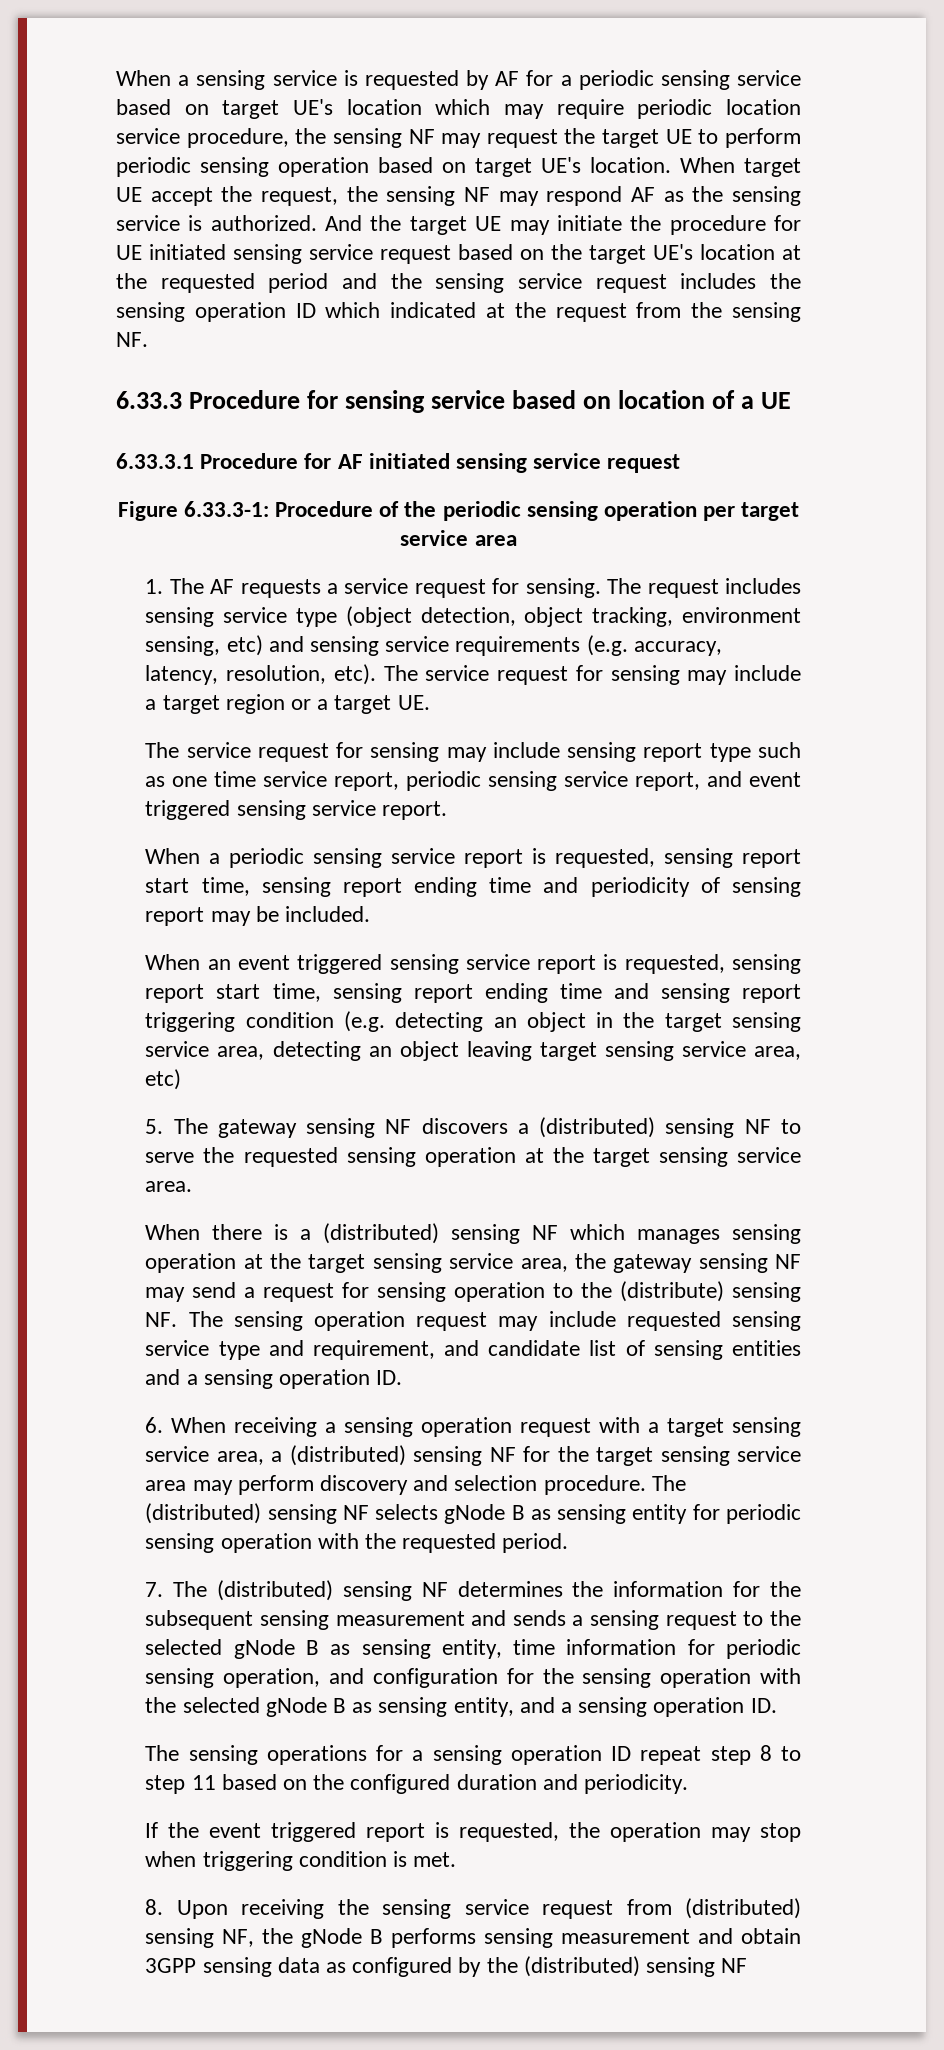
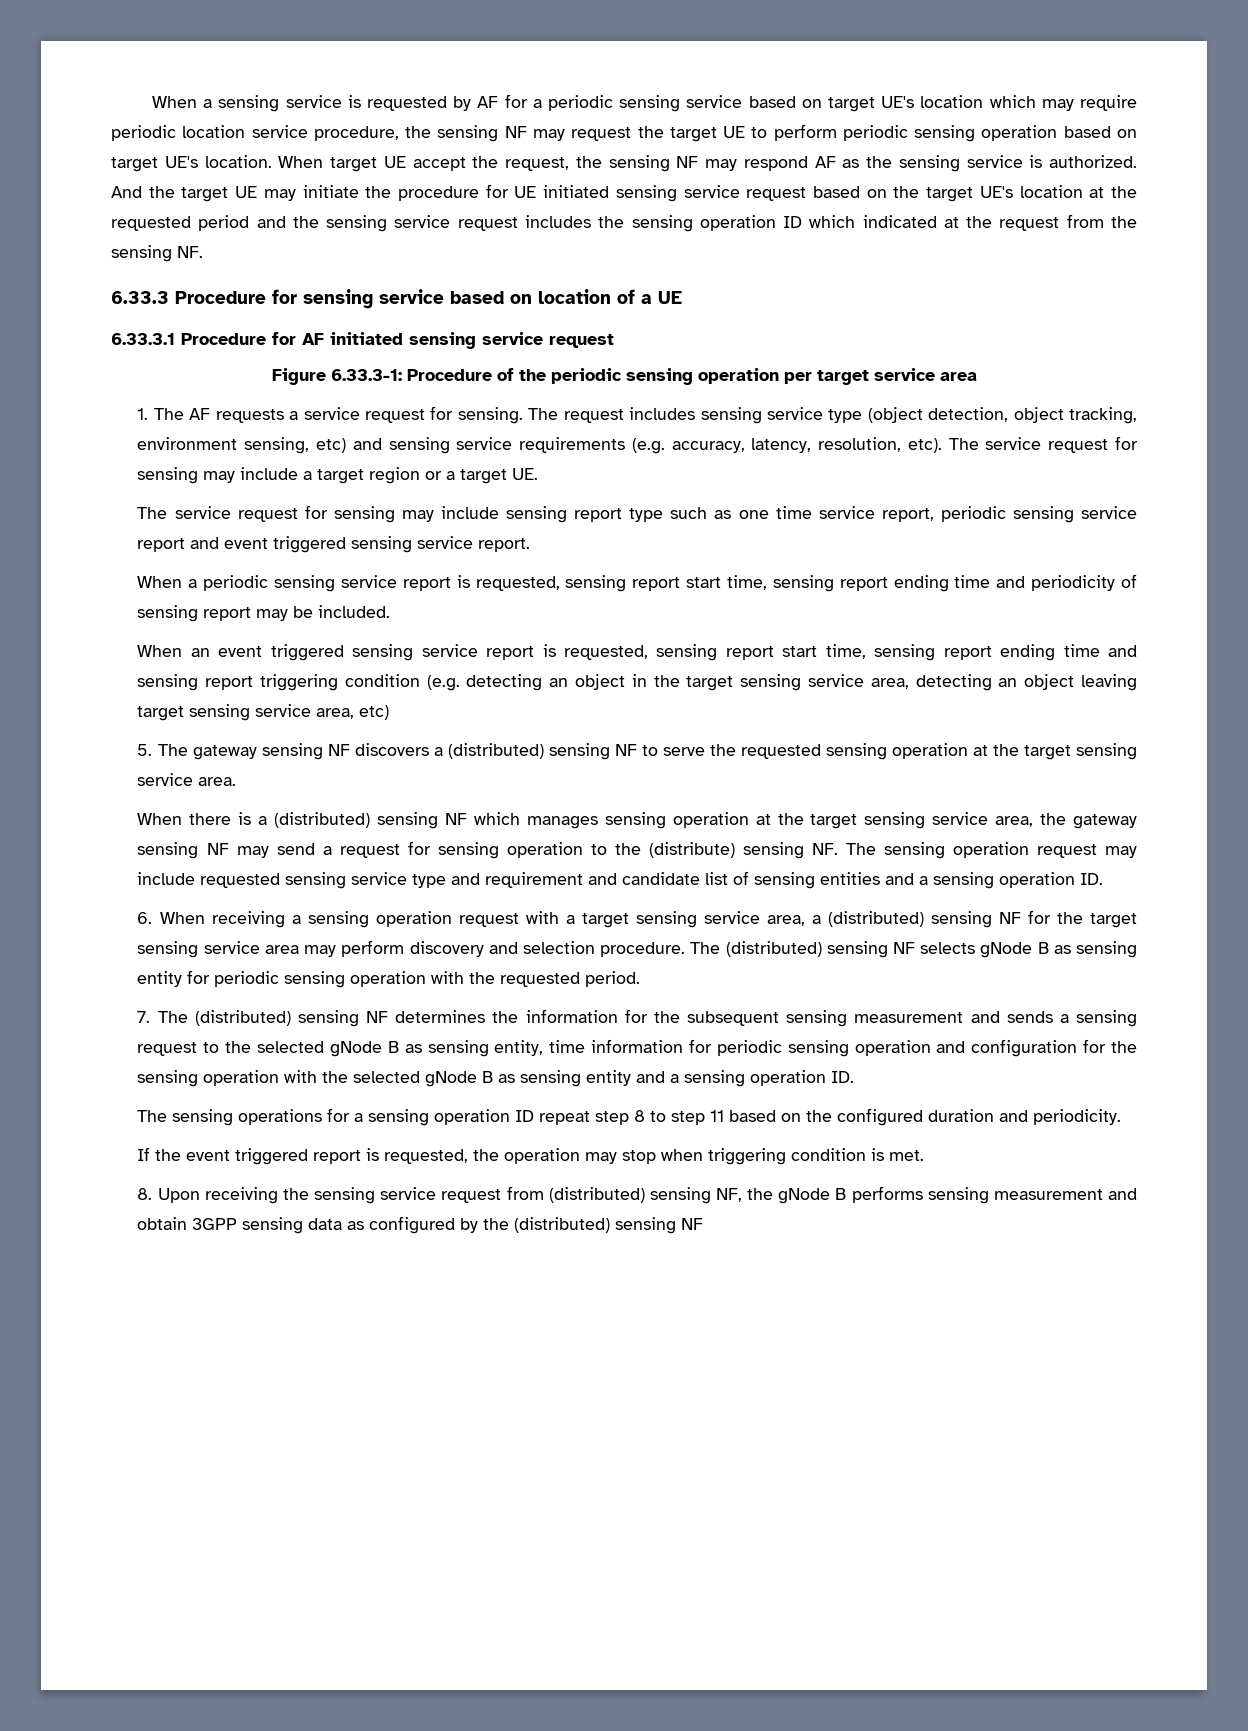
[635,772,701,791] report, -> [137,538,186,552] report
[312,1340,435,1360] requirement, -> [485,872,584,888] requirement
[223,1668,321,1688] operation, -> [854,1040,931,1056] operation
[453,1697,514,1717] entity, -> [586,1070,632,1086] entity

